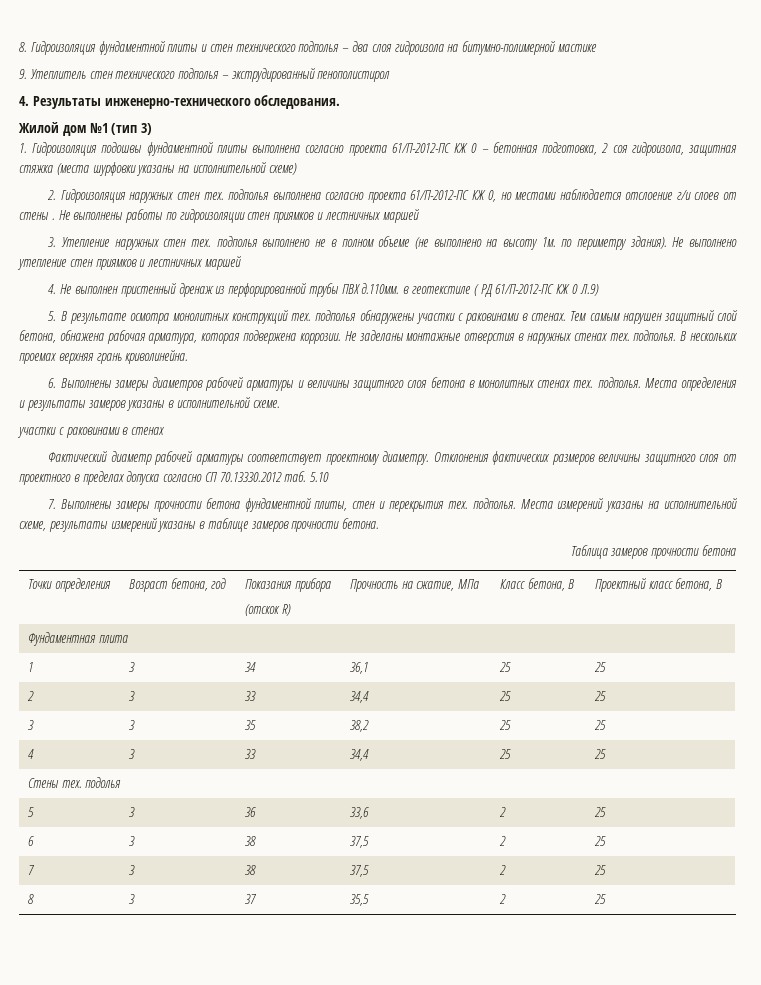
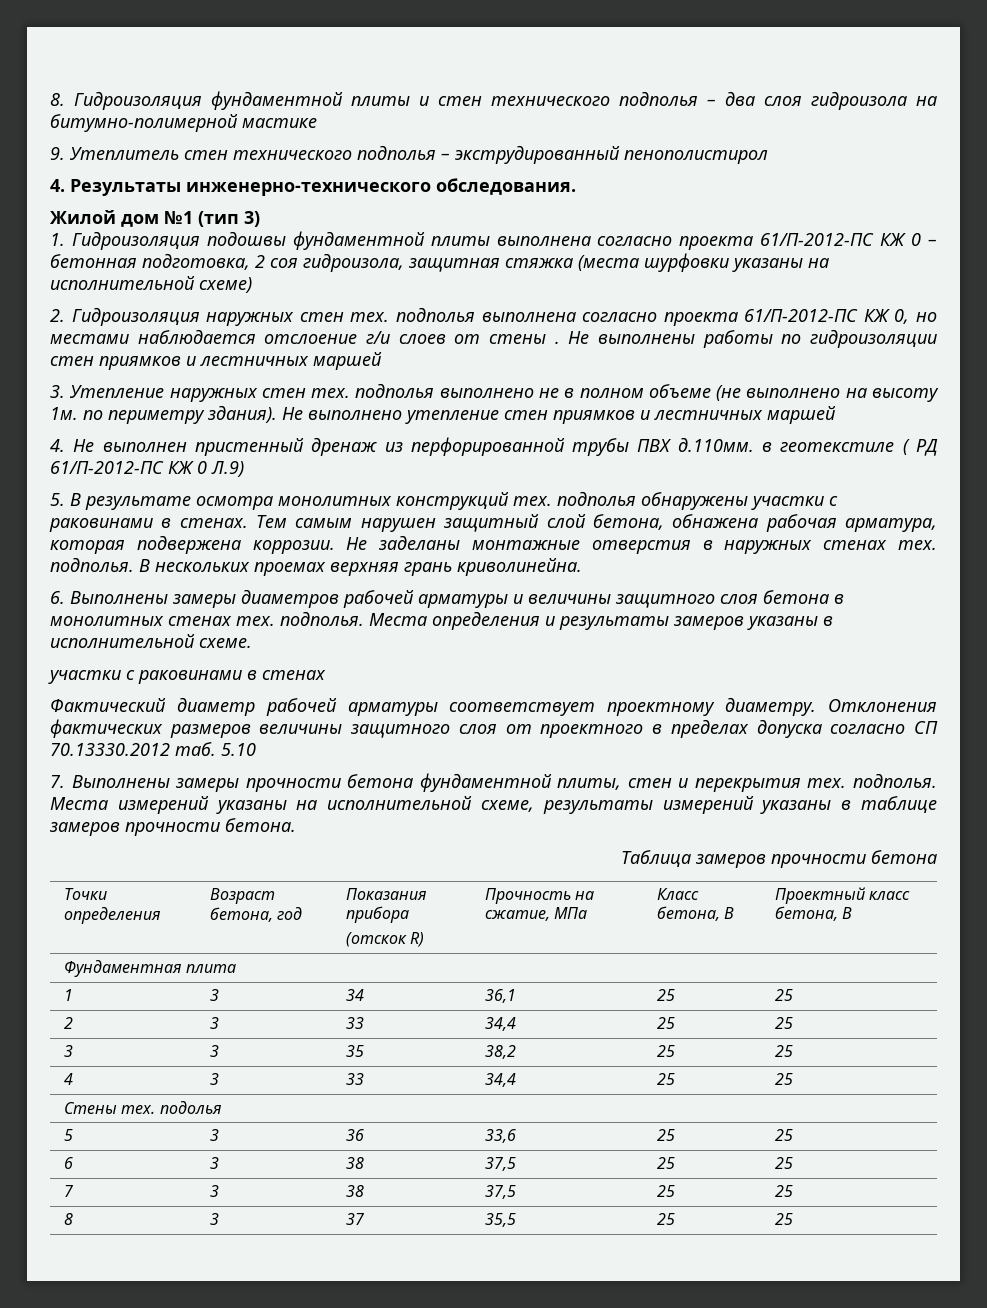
[498,807,506,817] 2 -> [657,1129,676,1141] 25
[498,836,506,846] 2 -> [657,1157,676,1169] 25
[498,865,506,875] 2 -> [657,1185,676,1197] 25
[498,894,506,904] 2 -> [657,1213,676,1225] 25

